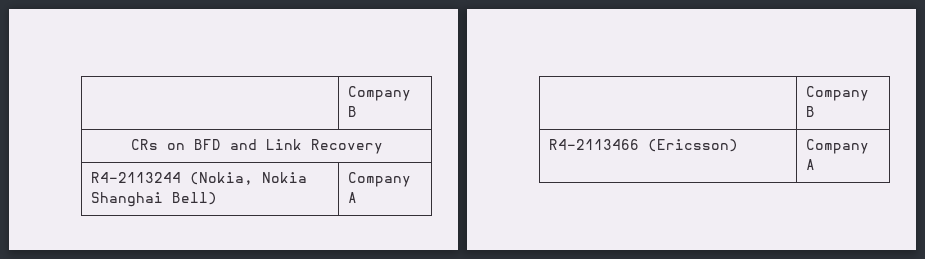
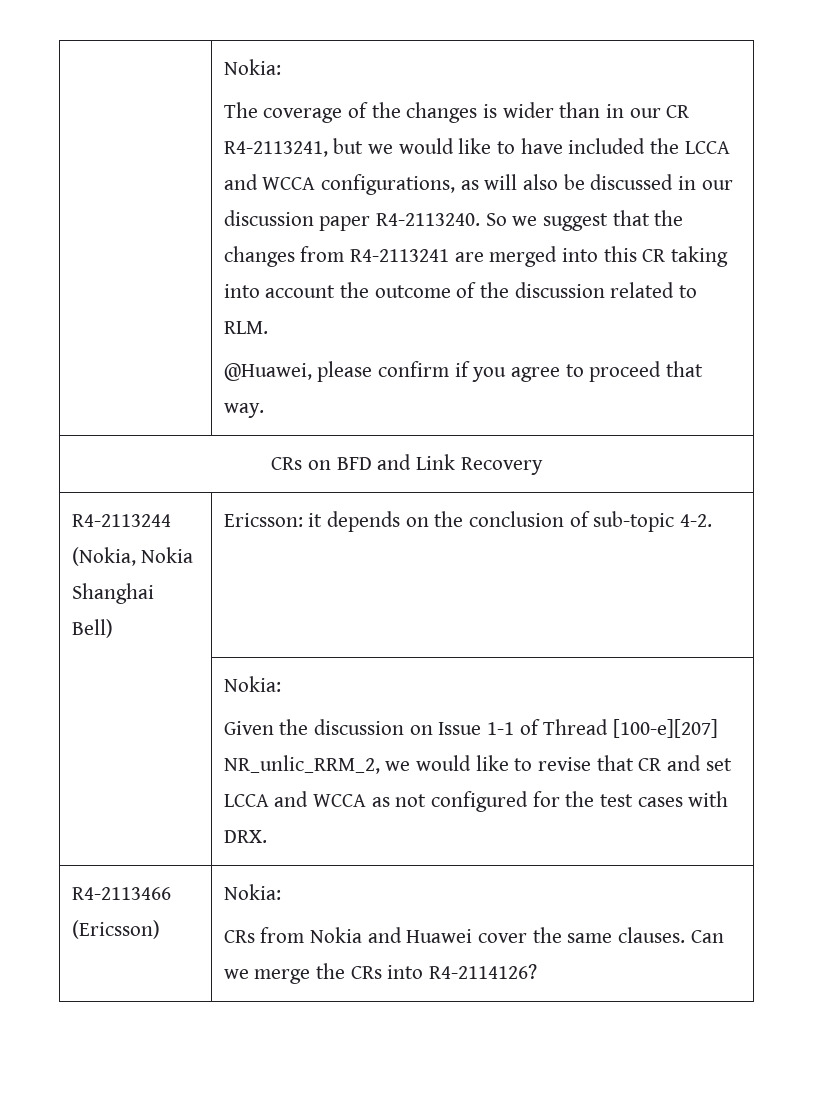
[348,86,412,101] [348,106,358,117] | Company B -> [223,59,281,75] [223,102,691,123] [223,138,730,157] [223,174,733,195] [223,210,684,231] [223,246,728,267] [223,282,697,298] [223,321,268,334] [223,361,703,382] [223,403,264,418] | Nokia: // The coverage of the changes is wider than in our CR R4-2113241, but we would like to have included the LCCA and WCCA configurations, as will also be discussed in our discussion paper R4-2113240. So we suggest that the changes from R4-2113241 are merged into this CR taking into account the outcome of the discussion related to RLM. // @Huawei, please confirm if you agree to proceed that way.
[348,172,412,187] [348,192,358,203] [806,86,870,101] [806,106,816,117] [549,139,739,152] [806,139,870,154] [806,159,816,170] Company A // | Company B // R4-2113466 (Ericsson) | Company A -> [223,511,712,532] [223,676,281,692] [223,719,718,738] [223,755,732,774] [223,791,729,812] [223,830,267,843] [71,887,171,900] [71,920,160,939] [223,884,281,900] [223,927,724,943] [223,963,537,984] Ericsson: it depends on the conclusion of sub-topic 4-2. // | Nokia: // Given the discussion on Issue 1-1 of Thread [100-e][207] NR_unlic_RRM_2, we would like to revise that CR and set LCCA and WCCA as not configured for the test cases with DRX. // R4-2113466 (Ericsson) | Nokia: // CRs from Nokia and Huawei cover the same clauses. Can we merge the CRs into R4-2114126?

